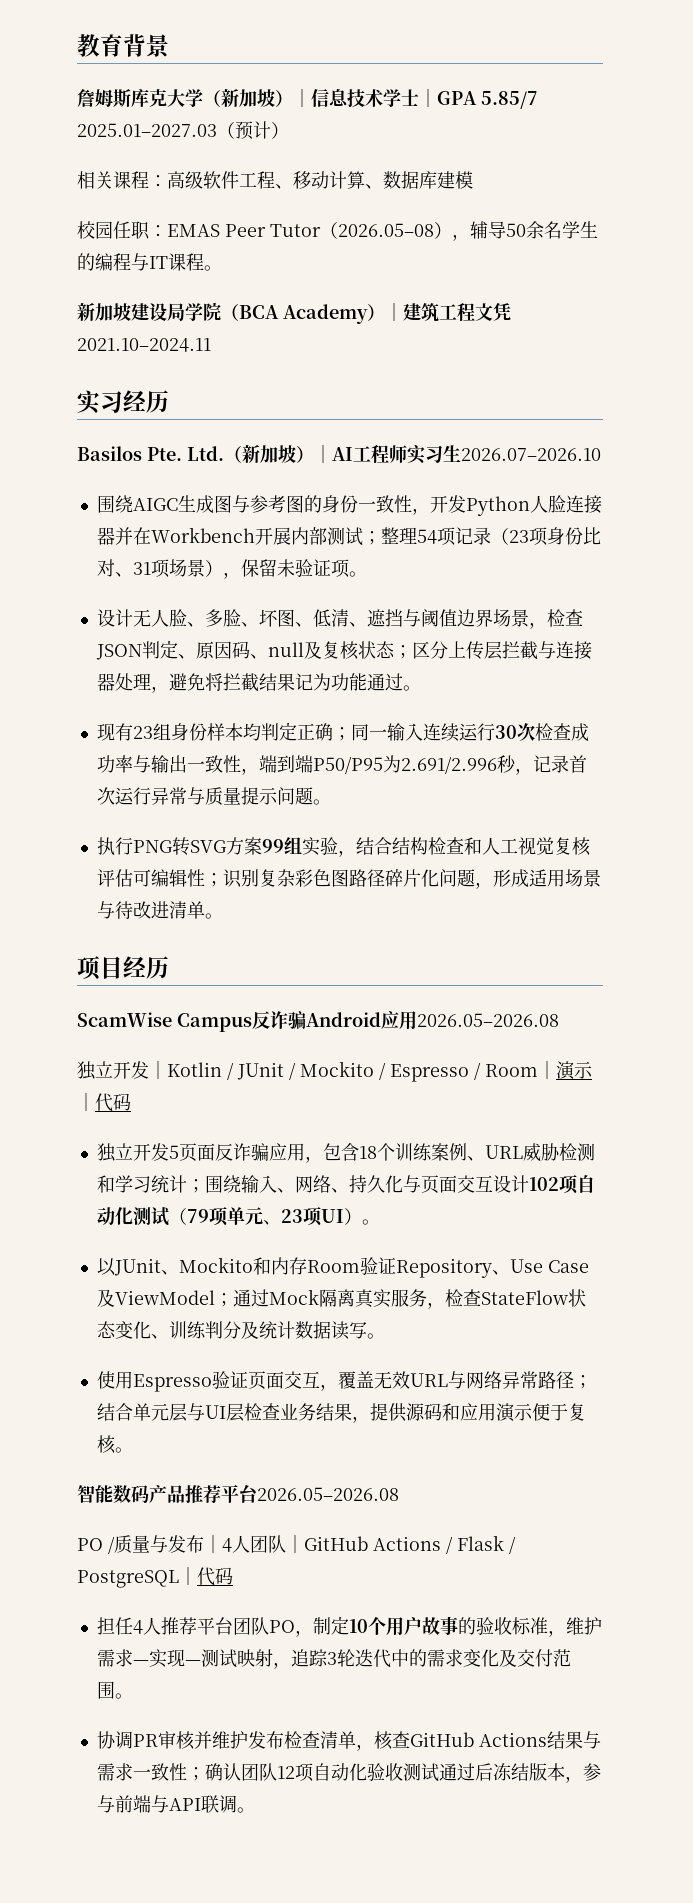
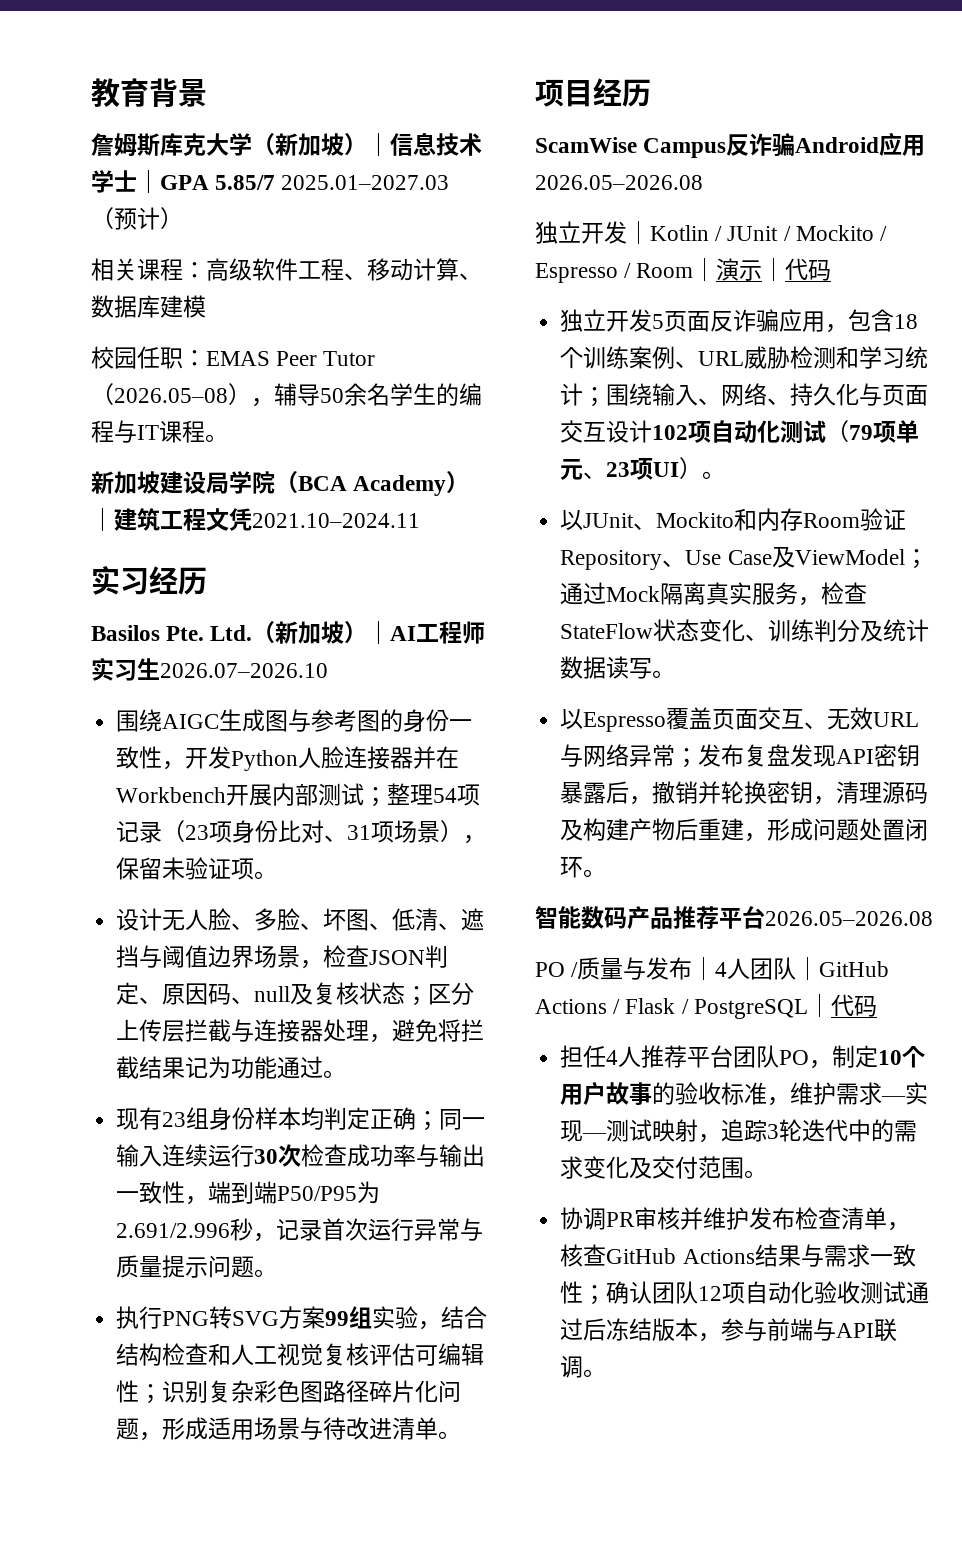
[96,1371,374,1392] 使用Espresso验证页面交互，覆盖 -> [560,707,828,732] 以Espresso覆盖页面交互、
[537,1371,592,1389] [96,1403,586,1423] [96,1435,116,1454] 路径；结合单元层与UI层检查业务结果，提供源码和应用演示便于复核 -> [675,744,921,768] [560,781,929,805] [560,818,929,842] [560,857,584,878] ；发布复盘发现API密钥暴露后，撤销并轮换密钥，清理源码及构建产物后重建，形成问题处置闭环

